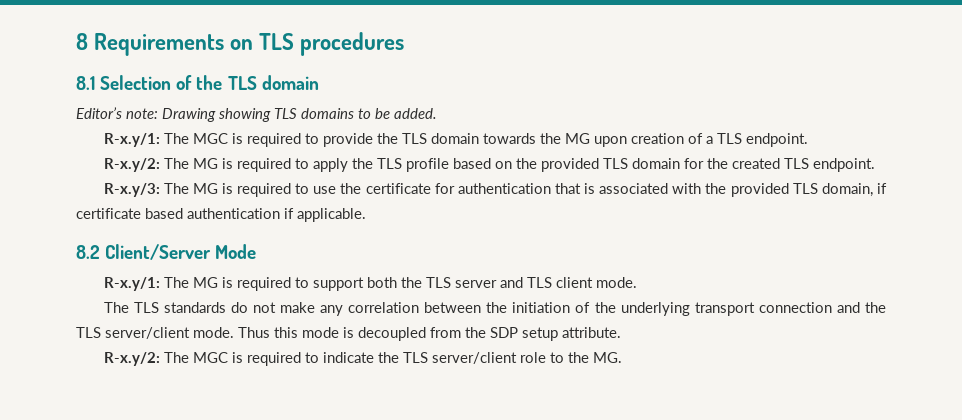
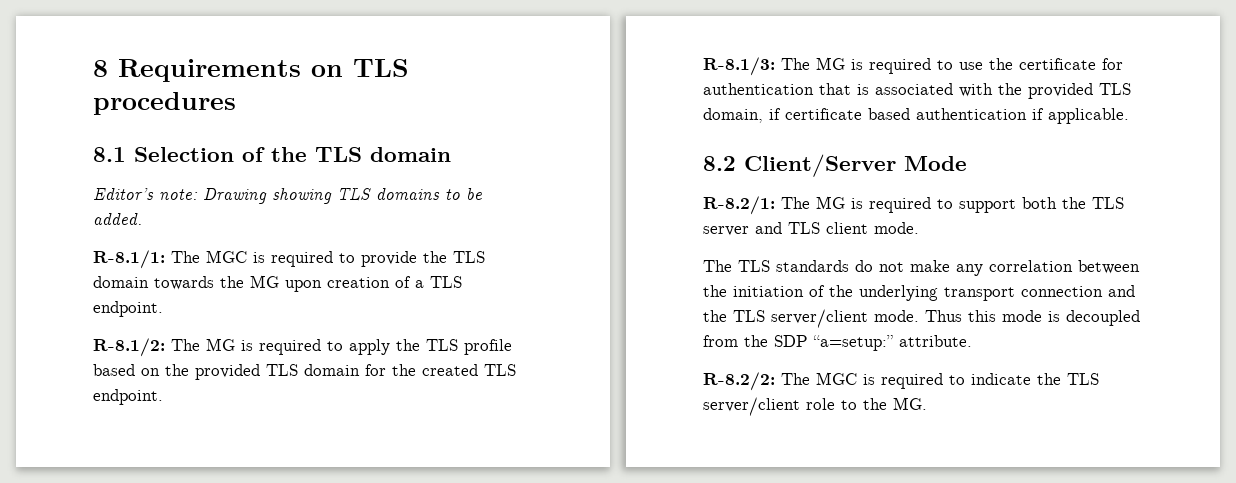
[103,133,160,147] R-x.y/1: -> [93,250,165,269] R-8.1/1:
[103,158,160,172] R-x.y/2: -> [93,338,165,357] R-8.1/2:
[103,183,160,197] R-x.y/3: -> [703,57,775,76] R-8.1/3:
[103,277,160,291] R-x.y/1: -> [703,196,775,215] R-8.2/1:
[522,327,558,341] setup -> [813,335,893,351] “a=setup:”
[103,352,160,366] R-x.y/2: -> [703,372,775,391] R-8.2/2:

